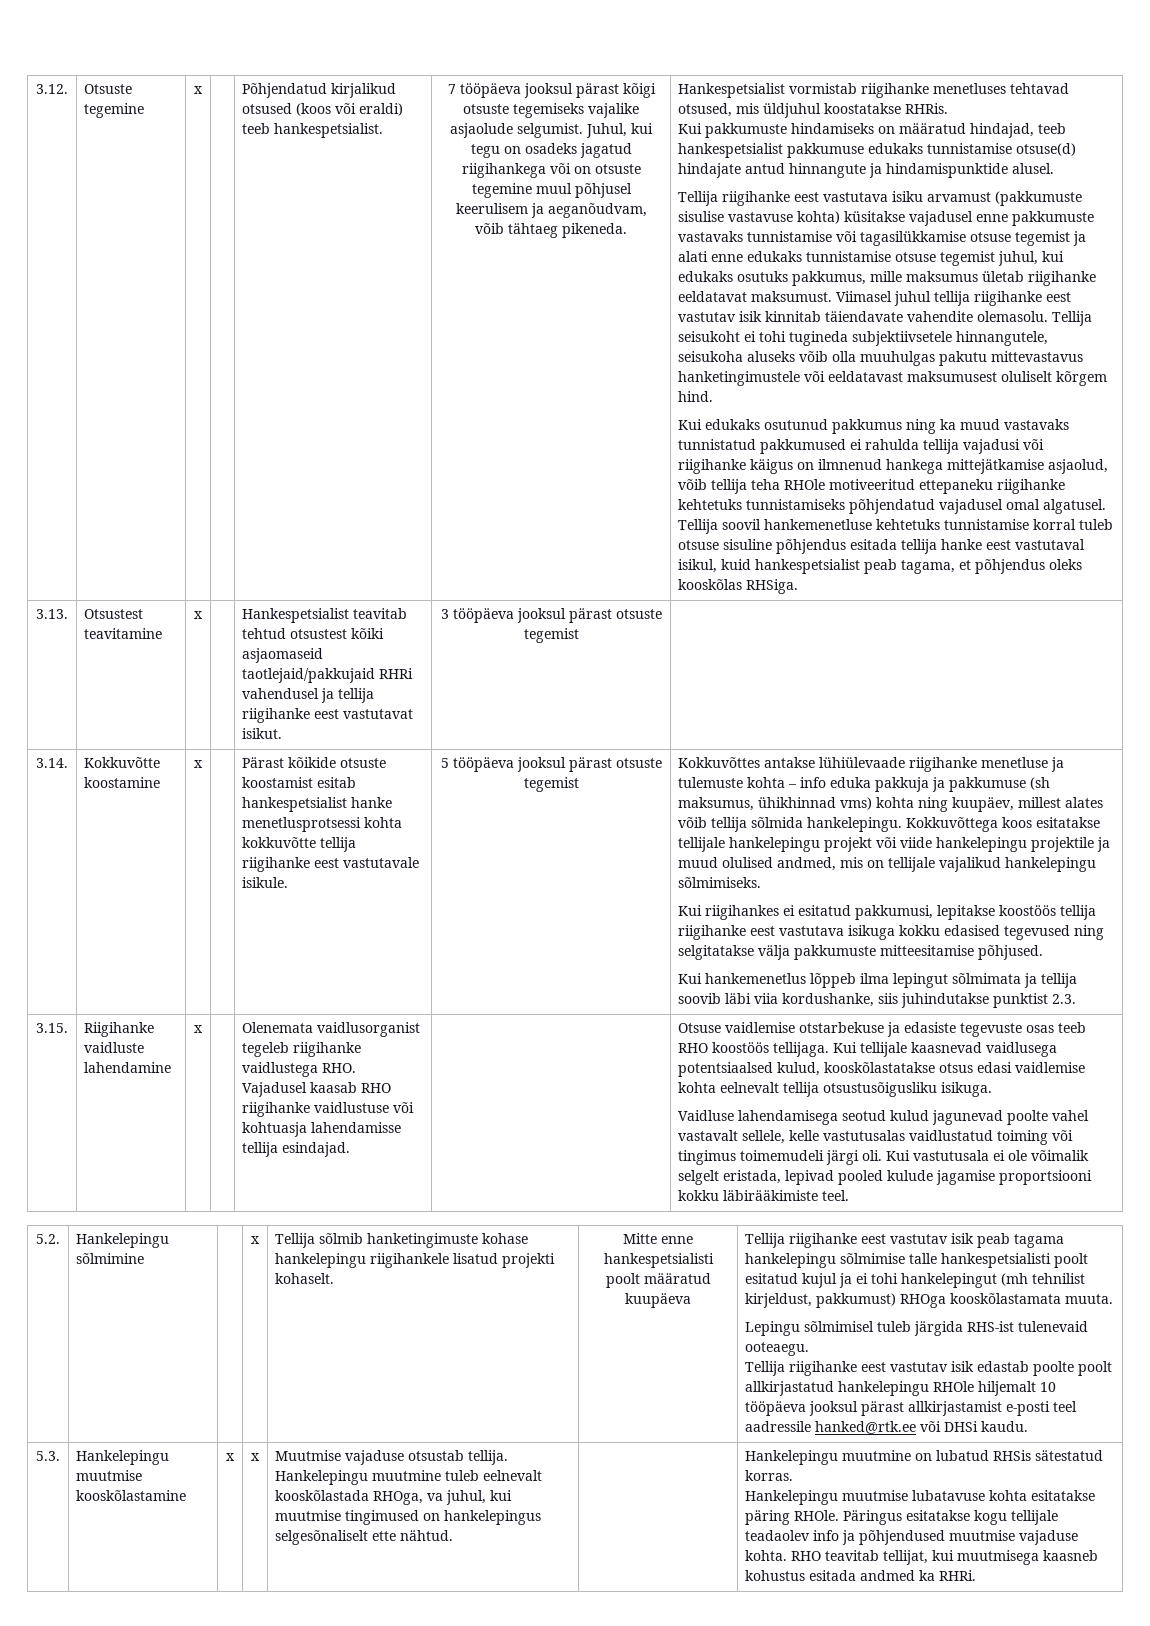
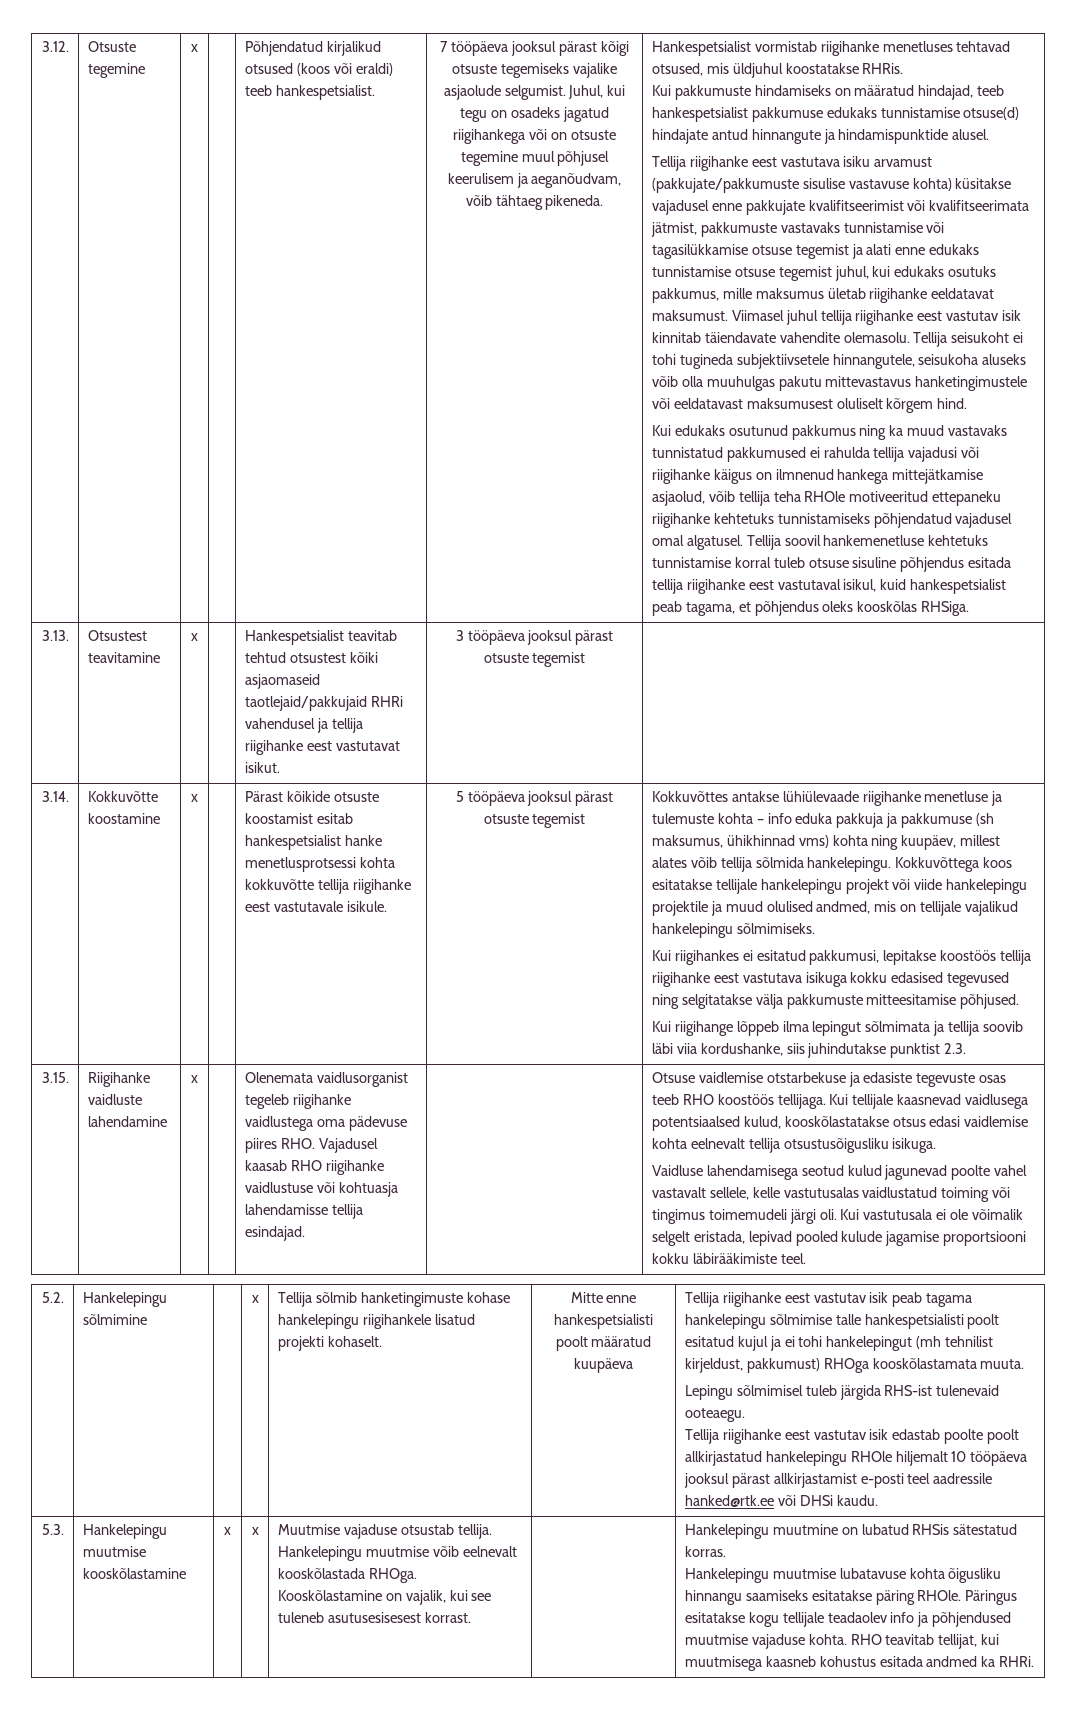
[995,191,1083,206] (pakkumuste -> [651,178,799,193] (pakkujate/pakkumuste
(1009, 218) none -> [745,200,1030,215] [650,222,697,237] pakkujate kvalifitseerimist või kvalifitseerimata jätmist,
[941,539,983,550] hanke -> [686,579,745,594] riigihanke
[705,973,807,984] hankemenetlus -> [674,1021,733,1036] riigihange
(319, 1069) none -> [316,1116,407,1131] [244,1138,277,1153] oma pädevuse piires
[372,1470,543,1481] [275,1490,513,1505] [275,1510,542,1525] [275,1530,454,1545] muutmine tuleb eelnevalt kooskõlastada RHOga, va juhul, kui muutmise tingimused on hankelepingus selgesõnaliselt ette nähtud. -> [365,1546,517,1557] [277,1568,417,1583] [277,1590,492,1605] [277,1612,471,1623] muutmise võib eelnevalt kooskõlastada RHOga. Kooskõlastamine on vajalik, kui see tuleneb asutusesisesest korrast.
(1028, 1495) none -> [948,1568,1002,1583] [684,1590,808,1605] õigusliku hinnangu saamiseks

